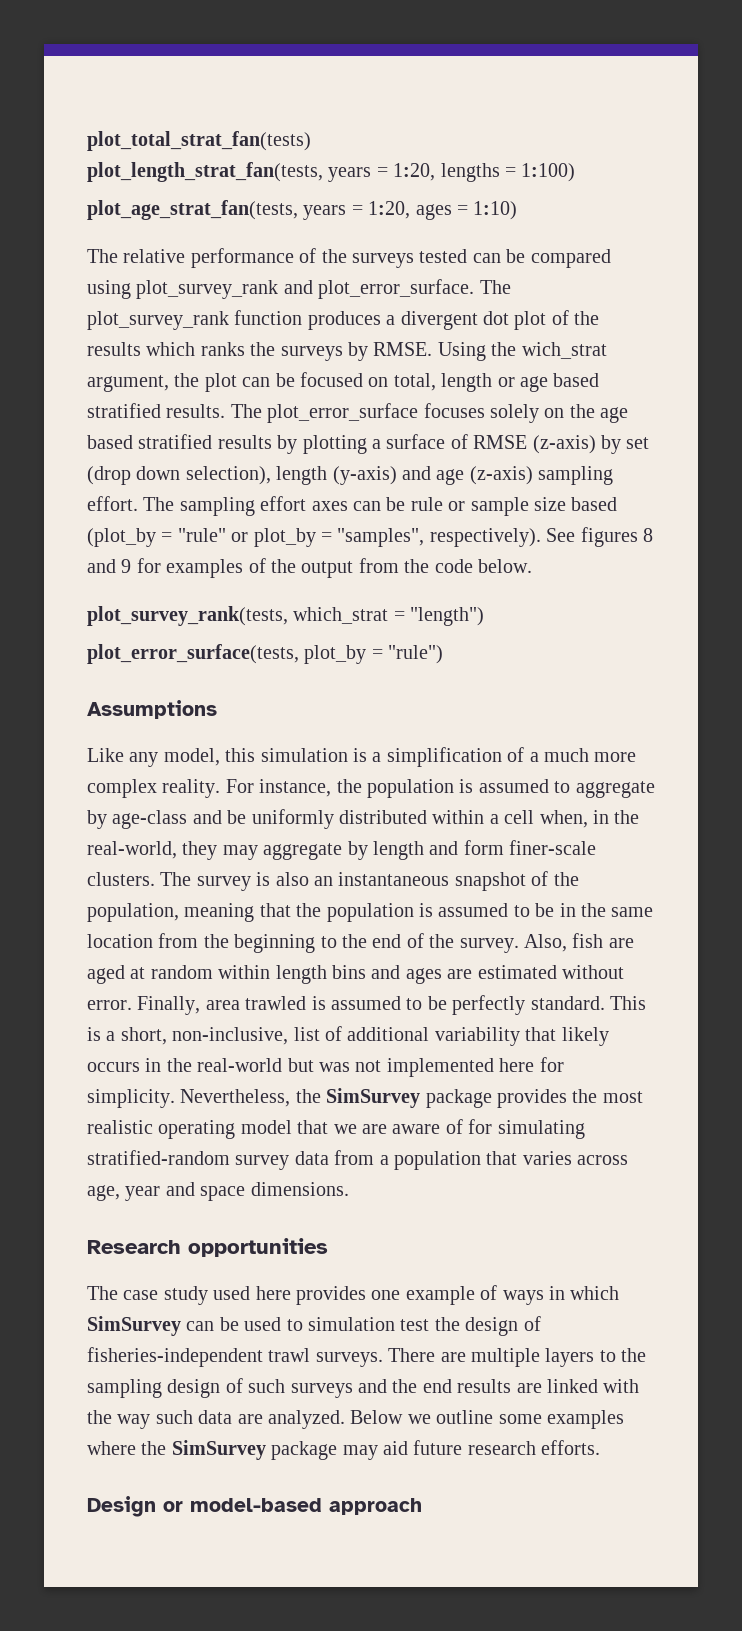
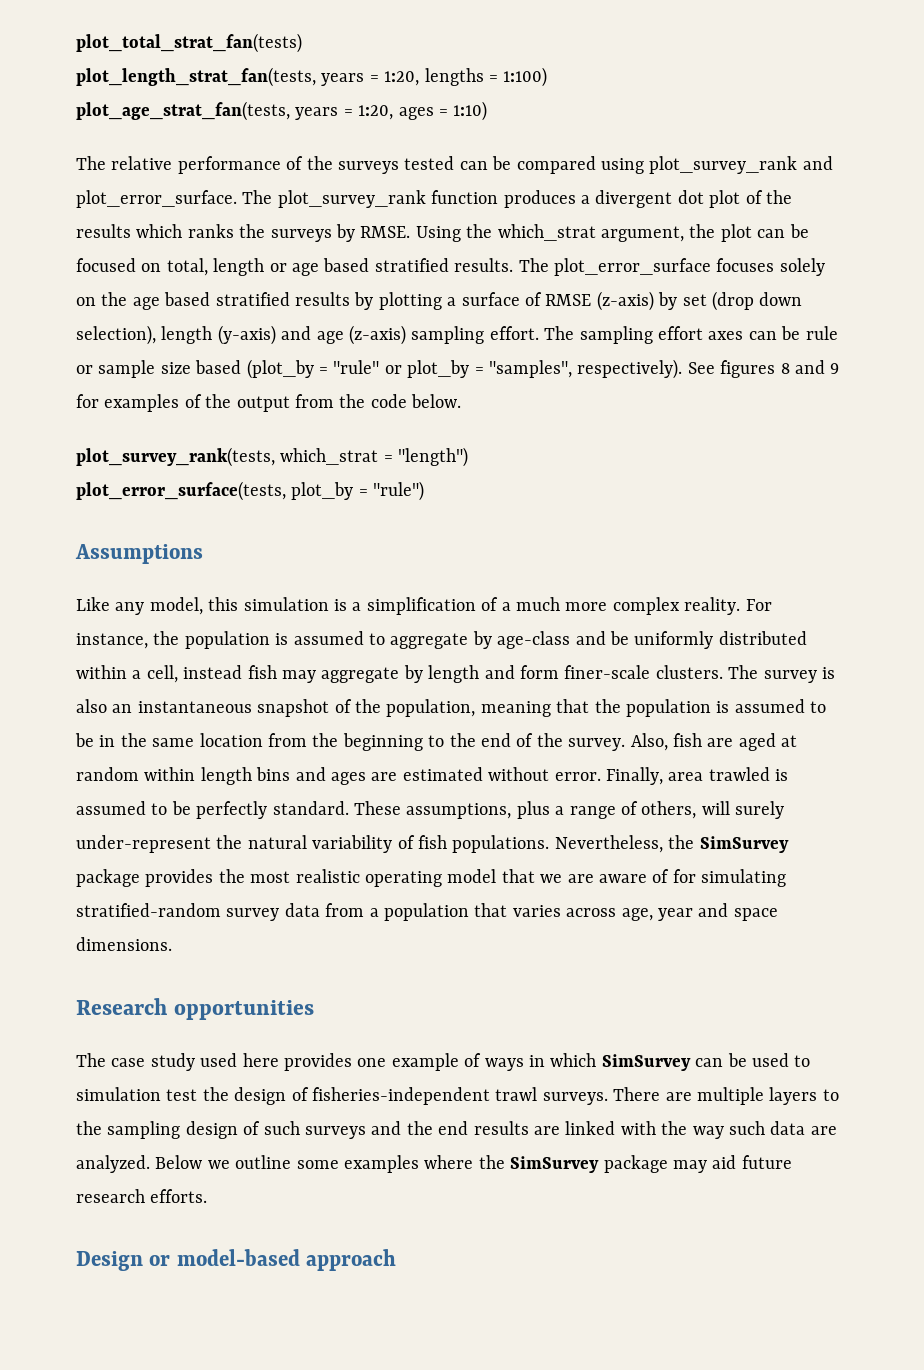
[521,342,607,359] wich_strat -> [497,224,596,241] which_strat
[504,810,640,828] [87,841,218,860] cell when, in the real-world, they -> [146,665,277,683] cell, instead fish
[609,996,646,1010] [87,1026,609,1046] [87,1057,564,1077] [87,1089,175,1108] This is a short, non-inclusive, list of additional variability that likely occurs in the real-world but was not implemented here for simplicity. -> [354,801,785,819] [76,835,550,853] These assumptions, plus a range of others, will surely under-represent the natural variability of fish populations.

